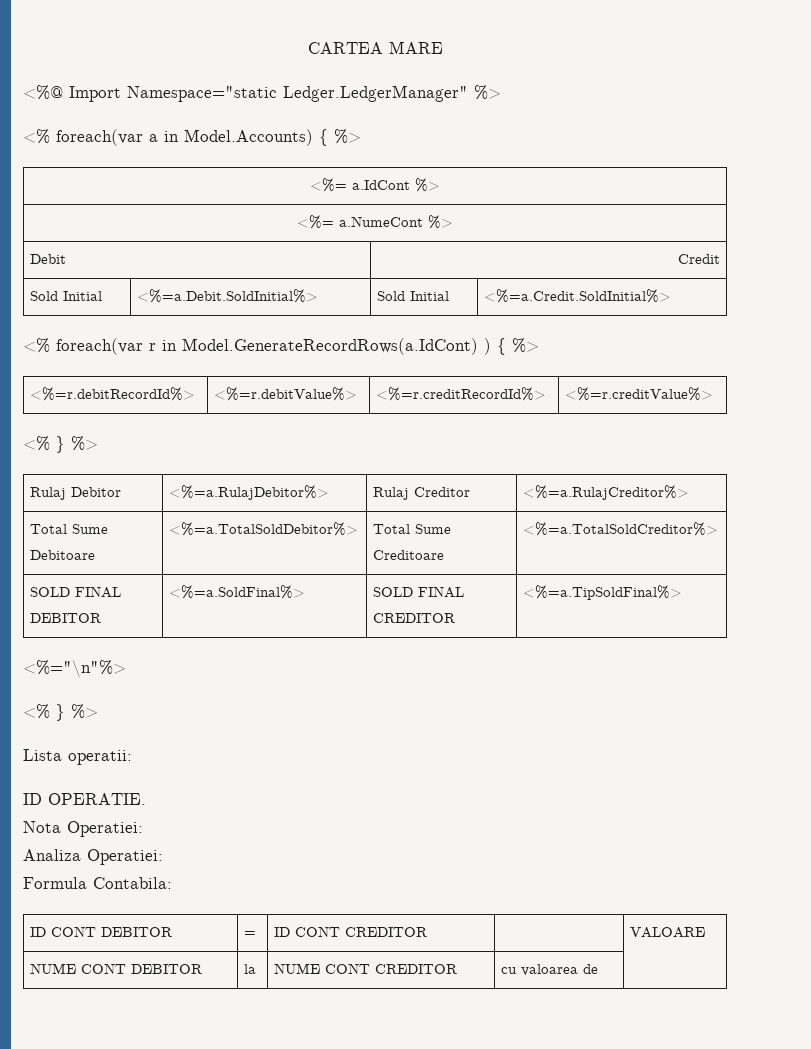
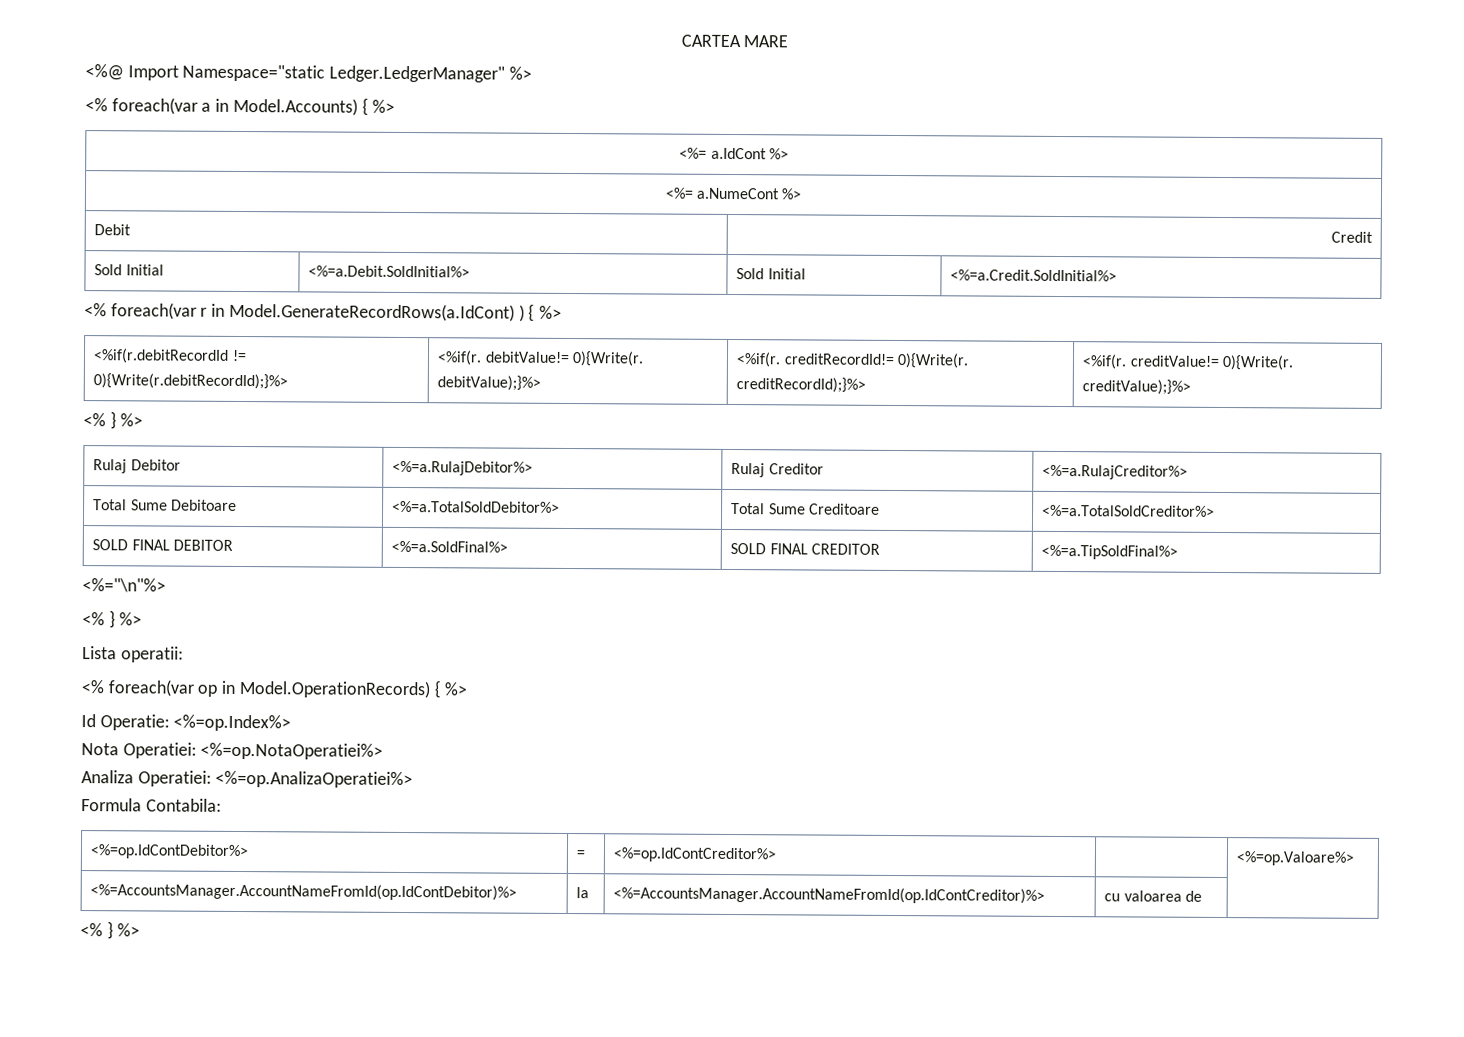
[29,387,195,401] [213,387,357,401] [375,387,546,401] [564,387,713,401] <%=r.debitRecordId%> | <%=r.debitValue%> | <%=r.creditRecordId%> | <%=r.creditValue%> -> [93,348,247,364] [93,373,289,390] [437,350,645,367] [437,375,542,391] [736,352,970,369] [736,377,867,393] [1082,354,1295,371] [1082,379,1192,395] <%if(r.debitRecordId != 0){Write(r.debitRecordId);}%> | <%if(r. debitValue!= 0){Write(r. debitValue);}%> | <%if(r. creditRecordId!= 0){Write(r. creditRecordId);}%> | <%if(r. creditValue!= 0){Write(r. creditValue);}%>
[23,793,146,805] ID OPERATIE. -> [81,679,468,699] [81,714,292,732] <% foreach(var op in Model.OperationRecords) { %> // Id Operatie: <%=op.Index%>
(143, 829) none -> [200,742,384,760] <%=op.NotaOperatiei%>
(163, 857) none -> [215,770,414,789] <%=op.AnalizaOperatiei%>
[29,926,172,937] [243,931,256,937] [273,926,427,937] [629,927,705,938] [29,963,202,974] [243,964,256,974] [273,963,457,974] ID CONT DEBITOR | = | ID CONT CREDITOR | | VALOARE // NUME CONT DEBITOR | la | NUME CONT CREDITOR -> [90,844,249,860] [576,850,586,859] [613,847,777,863] [1236,851,1355,866] [90,883,518,901] [576,887,590,899] [613,886,1046,904] <%=op.IdContDebitor%> | = | <%=op.IdContCreditor%> | | <%=op.Valoare%> // <%=AccountsManager.AccountNameFromId(op.IdContDebitor)%> | la | <%=AccountsManager.AccountNameFromId(op.IdContCreditor)%>
(598, 969) none -> [80,921,141,940] // <% } %>

